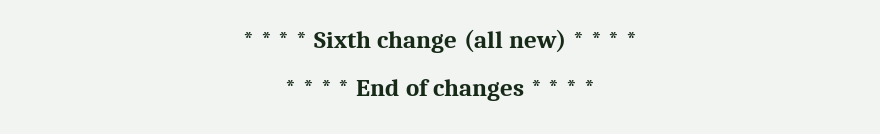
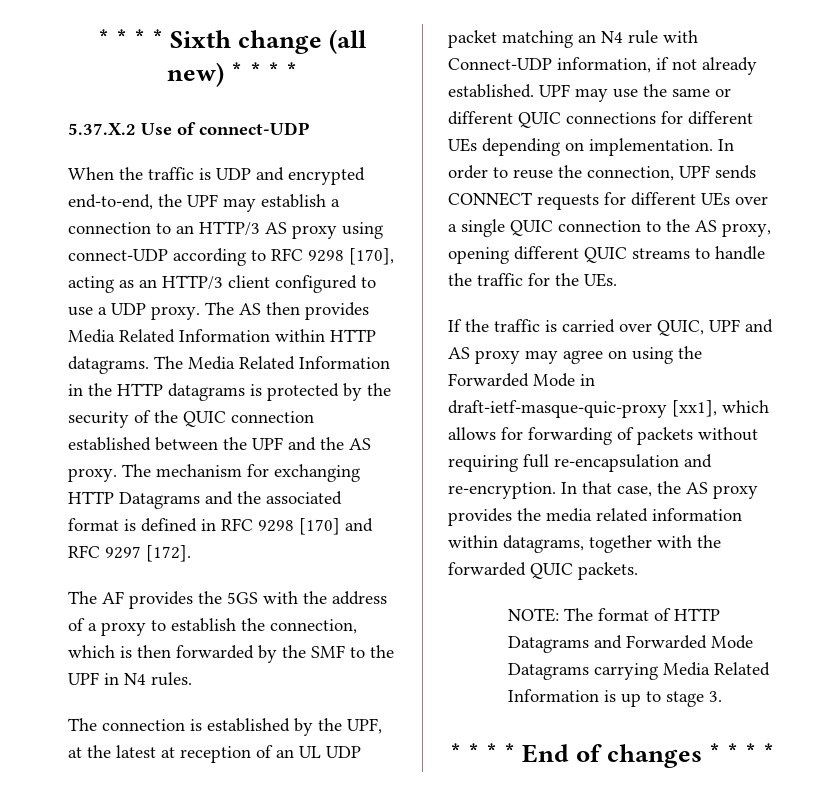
(637, 40) none -> [68,122,309,135] [68,167,365,185] [68,194,340,212] [68,221,383,239] [68,248,394,266] [68,275,376,293] [68,302,369,320] [68,329,376,343] [68,356,390,374] [68,383,391,401] [68,410,314,428] [68,437,371,451] [68,464,360,482] [68,491,342,509] [68,518,373,535] [68,545,191,562] [68,591,387,609] [68,618,357,636] [68,645,394,663] [68,672,192,686] [68,718,382,736] [68,745,361,763] [448,30,698,48] [448,57,757,75] [448,84,731,102] [448,111,753,128] [448,138,734,156] [448,165,756,181] [448,192,768,210] [448,219,771,237] [448,246,765,264] [448,273,617,287] [448,319,773,336] [448,346,702,364] [448,373,595,387] [448,400,769,418] [448,427,758,445] [448,454,712,472] [448,481,758,499] [448,508,742,526] [448,535,721,553] [448,562,638,580] [507,608,720,622] [507,635,753,653] [507,662,770,680] [507,689,722,707] // 5.37.X.2 Use of connect-UDP // When the traffic is UDP and encrypted end-to-end, the UPF may establish a connection to an HTTP/3 AS proxy using connect-UDP according to RFC 9298 [170], acting as an HTTP/3 client configured to use a UDP proxy. The AS then provides Media Related Information within HTTP datagrams. The Media Related Information in the HTTP datagrams is protected by the security of the QUIC connection established between the UPF and the AS proxy. The mechanism for exchanging HTTP Datagrams and the associated format is defined in RFC 9298 [170] and RFC 9297 [172]. // The AF provides the 5GS with the address of a proxy to establish the connection, which is then forwarded by the SMF to the UPF in N4 rules. // The connection is established by the UPF, at the latest at reception of an UL UDP packet matching an N4 rule with Connect-UDP information, if not already established. UPF may use the same or different QUIC connections for different UEs depending on implementation. In order to reuse the connection, UPF sends CONNECT requests for different UEs over a single QUIC connection to the AS proxy, opening different QUIC streams to handle the traffic for the UEs. // If the traffic is carried over QUIC, UPF and AS proxy may agree on using the Forwarded Mode in draft-ietf-masque-quic-proxy [xx1], which allows for forwarding of packets without requiring full re-encapsulation and re-encryption. In that case, the AS proxy provides the media related information within datagrams, together with the forwarded QUIC packets. // NOTE: The format of HTTP Datagrams and Forwarded Mode Datagrams carrying Media Related Information is up to stage 3.

